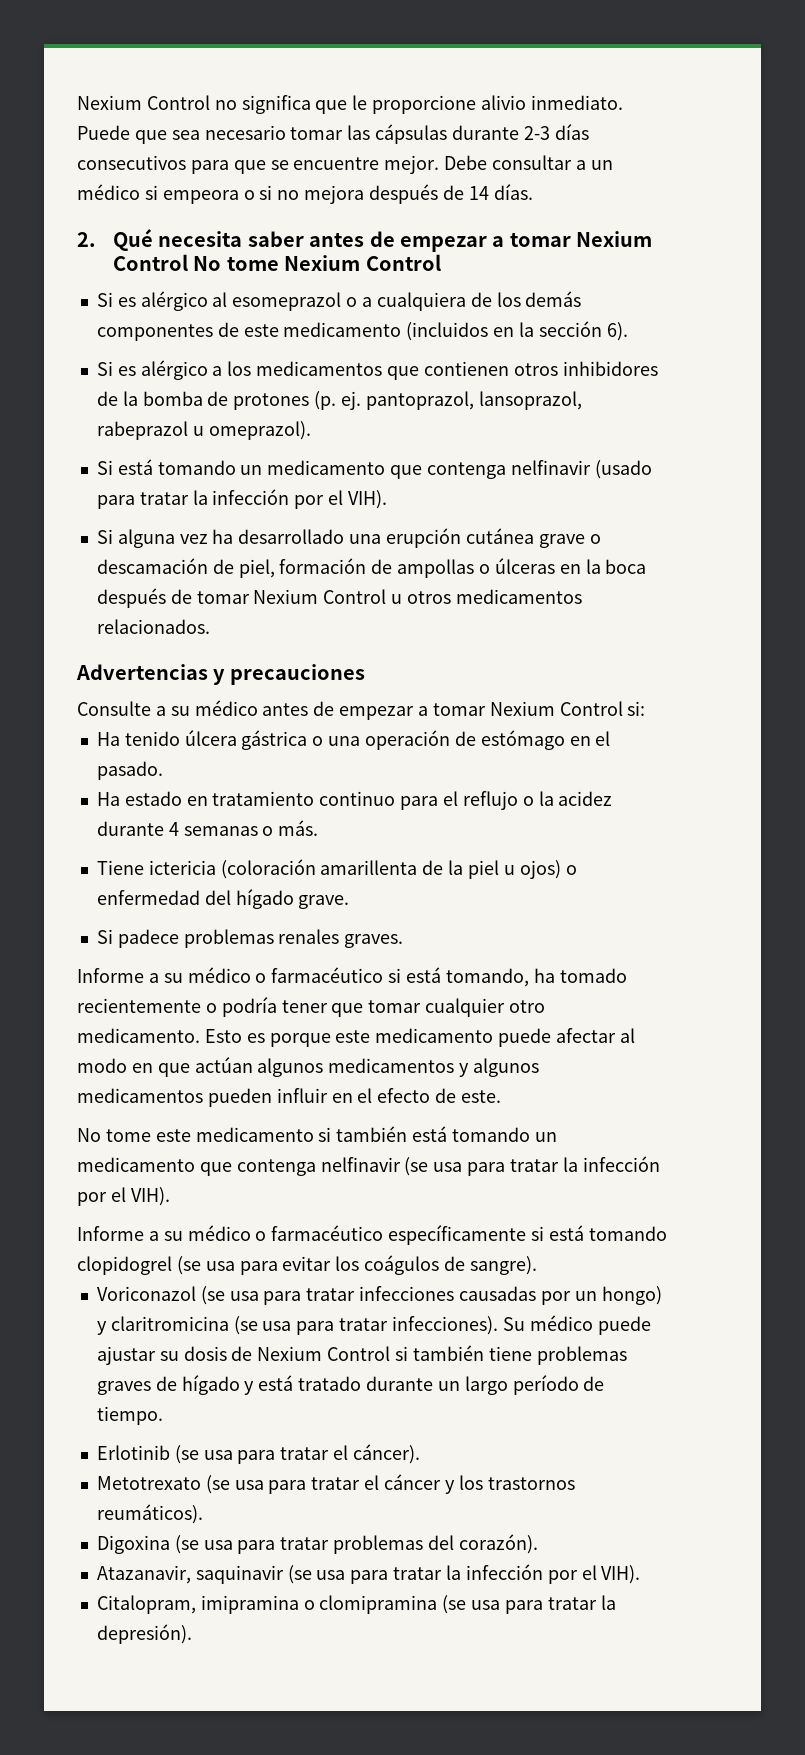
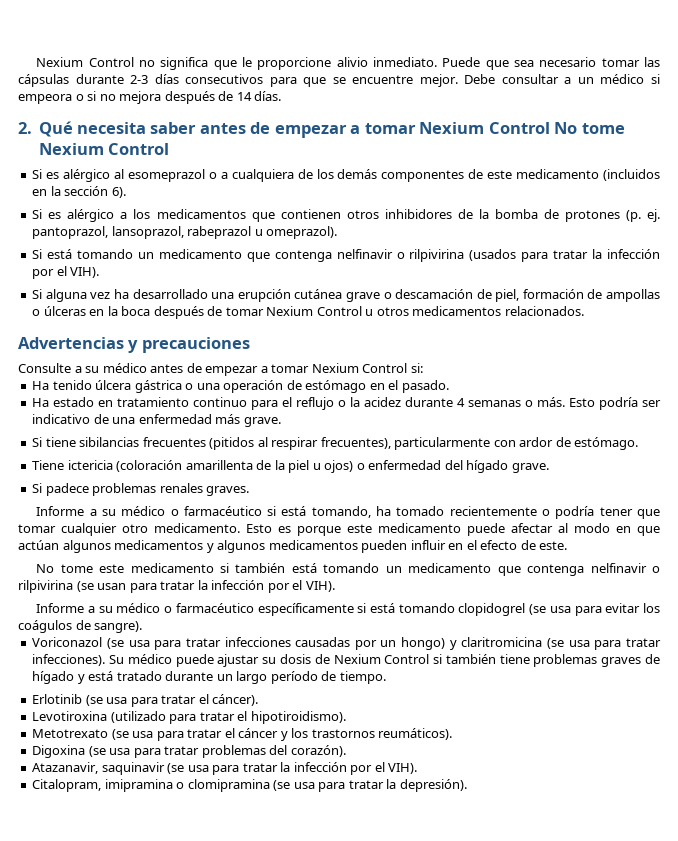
[594,460,652,479] (usado -> [396,249,517,262] o rilpivirina (usados
(319, 828) none -> [569,397,662,410] [32,414,281,427] [32,437,639,450] Esto podría ser indicativo de una enfermedad más grave. // Si tiene sibilancias frecuentes (pitidos al respirar frecuentes), particularmente con ardor de estómago.
[404,1157,463,1176] (se usa -> [652,566,660,573] [18,580,127,593] o rilpivirina (se usan
(420, 1454) none -> [32,711,346,724] // Levotiroxina (utilizado para tratar el hipotiroidismo).

